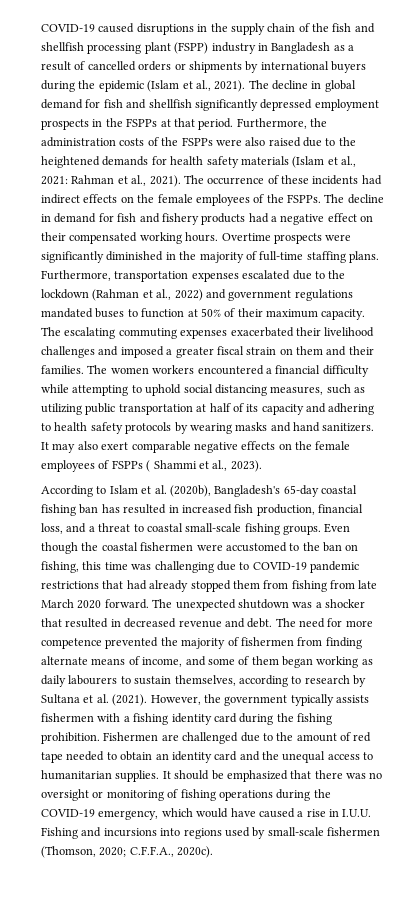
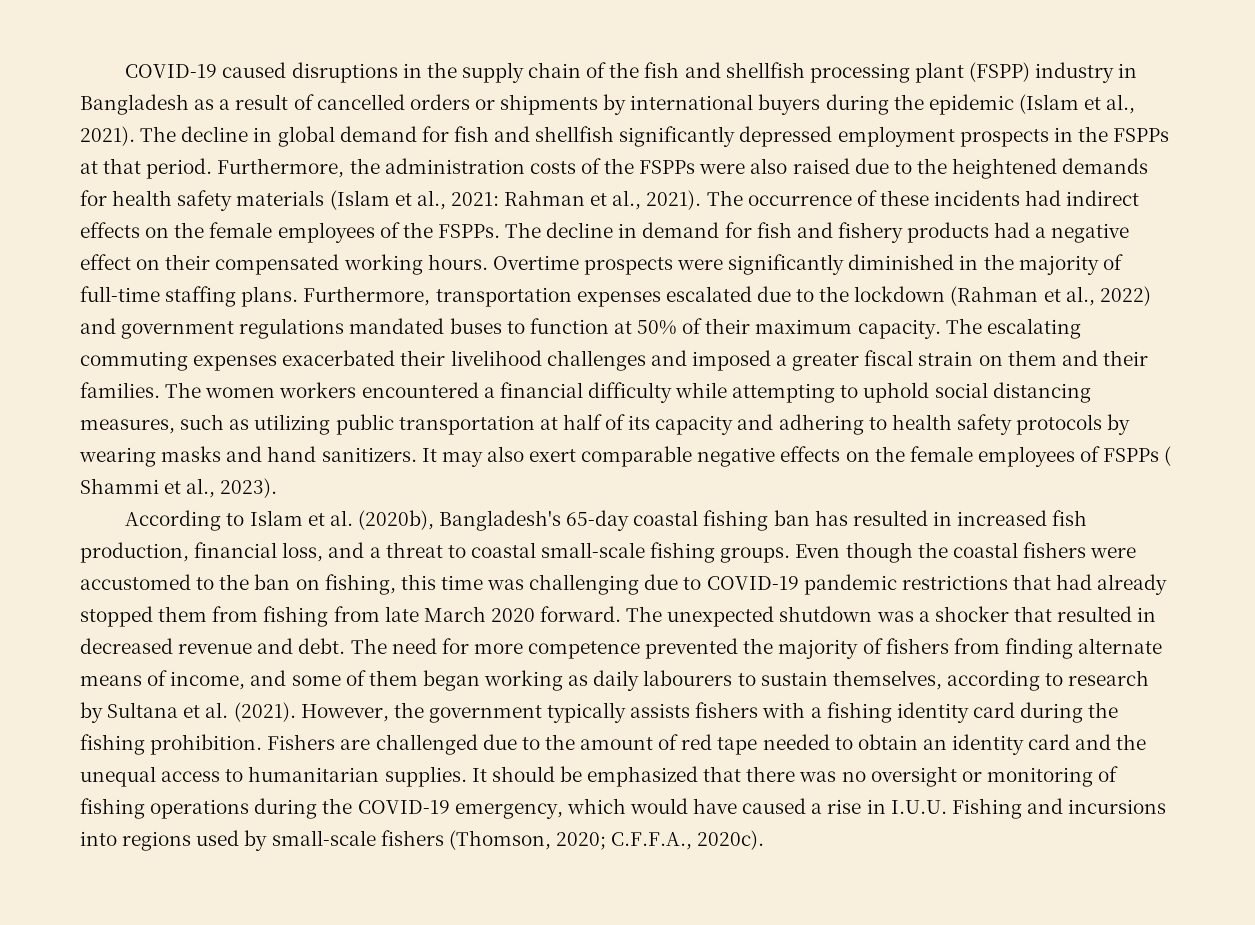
[140,542,194,551] fishermen -> [1022,542,1086,558] fishers
[240,637,294,646] fishermen -> [885,638,949,654] fishers
[41,713,94,722] fishermen -> [695,702,759,718] fishers
[103,732,159,741] Fishermen -> [267,734,336,750] Fishers
[327,827,380,836] fishermen -> [380,830,444,846] fishers

